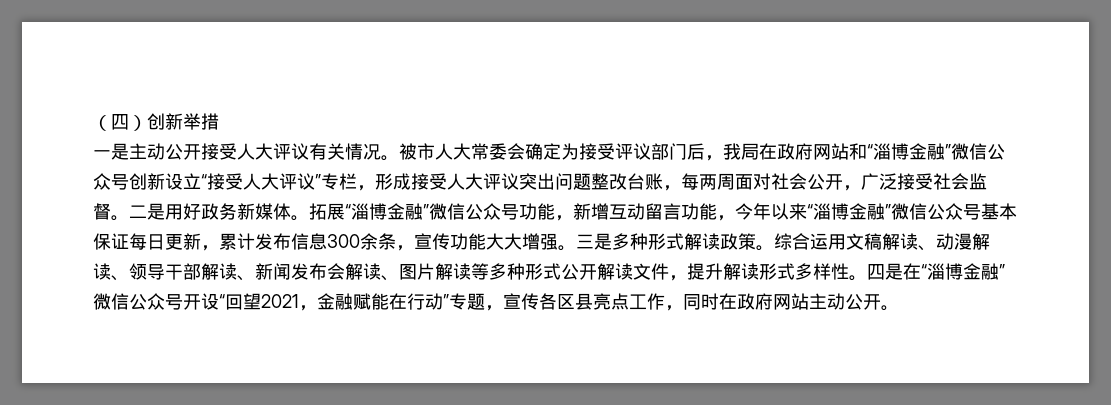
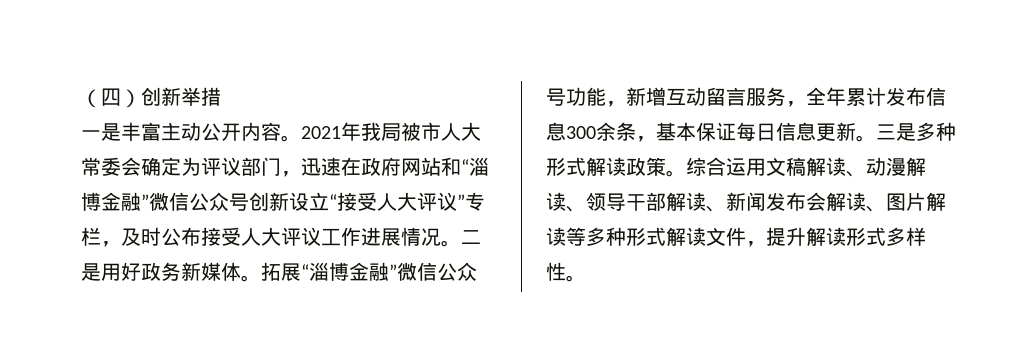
[129,143,399,161] 主动公开接受人大评议有关情况。 -> [121,122,401,142] 丰富主动公开内容。2021年我局
[579,143,615,160] 接受 -> (201, 166) none
[687,143,759,161] 后，我局 -> [281,157,341,177] ，迅速
[375,173,987,191] [93,203,111,220] 形成接受人大评议突出问题整改台账，每两周面对社会公开，广泛接受社会监督 -> [121,227,441,246] 及时公布接受人大评议工作进展情况
[681,203,1017,221] [93,233,219,251] 功能，今年以来“淄博金融”微信公众号基本保证每日更新， -> [746,87,846,107] 服务，全年
[414,233,558,250] 宣传功能大大增强 -> [656,122,856,141] 基本保证每日信息更新
[561,264,597,280] 公开 -> (666, 236) none
[867,263,1005,280] [93,293,899,311] 四是在“淄博金融”微信公众号开设“回望2021，金融赋能在行动”专题，宣传各区县亮点工作，同时在政府网站主动公开。 -> (586, 278) none

